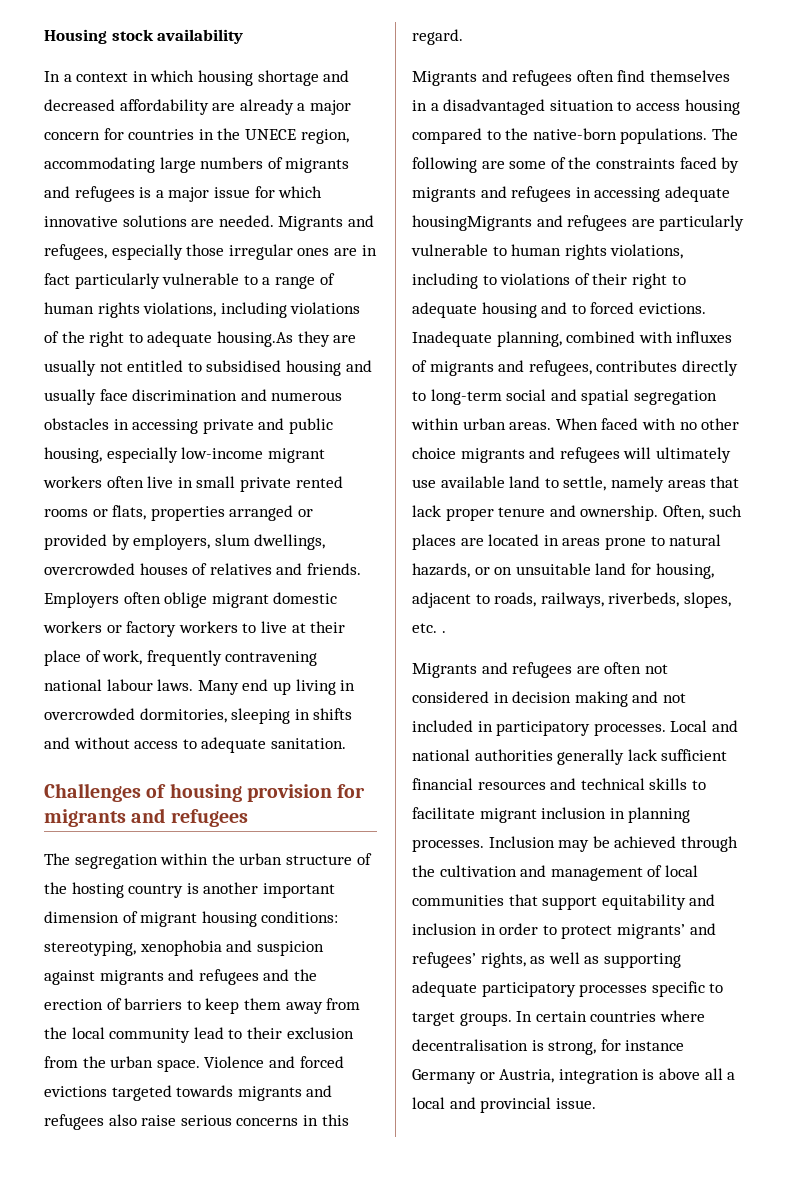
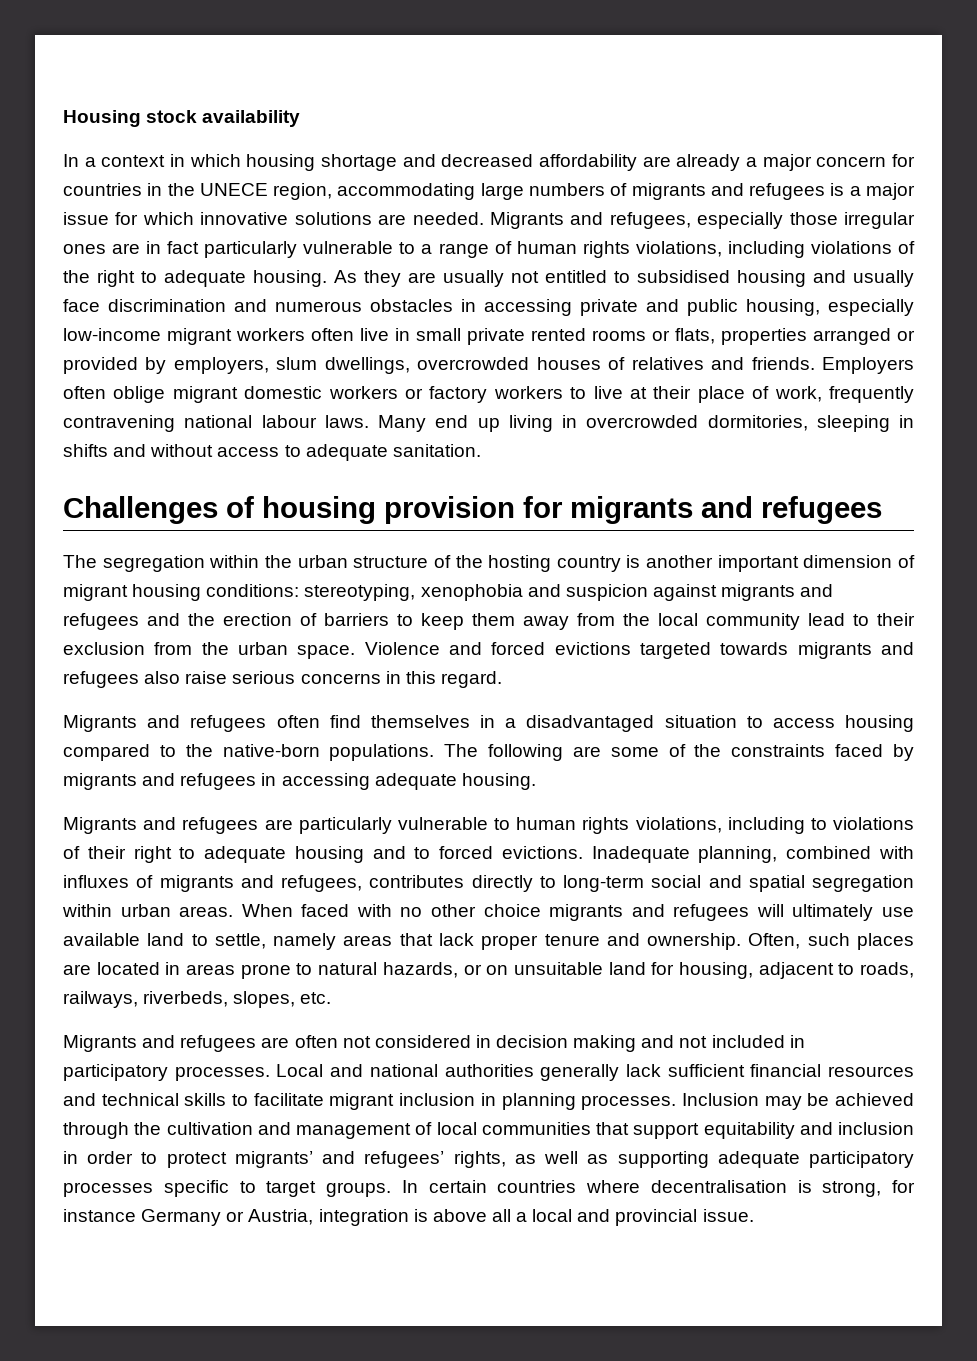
[216,331,293,347] housing.As -> [253,270,357,287] housing. As
[412,215,532,231] housingMigrants -> [461,773,536,790] [63,817,137,834] housing. // Migrants
[441,631,446,633] . -> (332, 998) none

